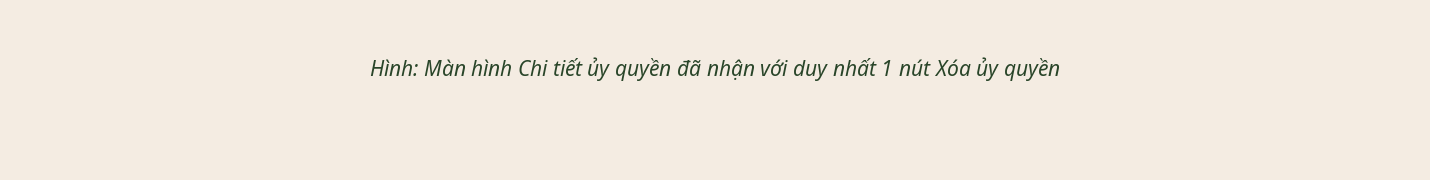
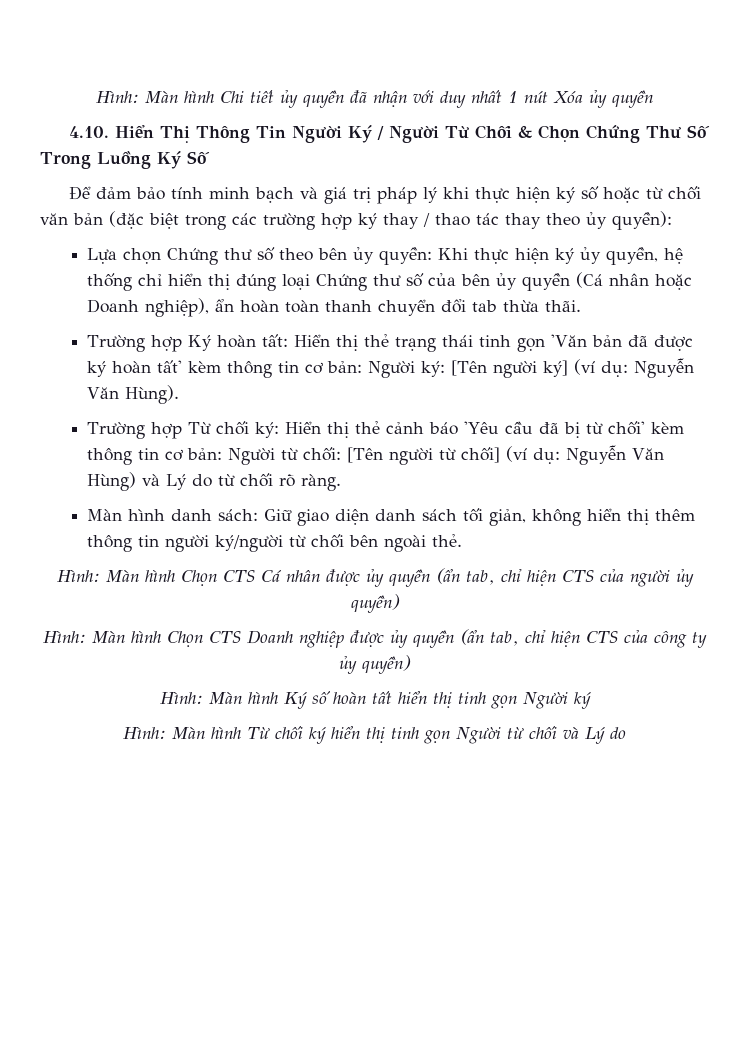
(1060, 69) none -> [69,125,711,143] [40,151,210,169] [69,186,702,204] [40,211,672,230] [87,247,684,265] [87,272,693,291] [87,298,582,317] [87,334,694,352] [87,358,695,378] [87,385,180,404] [87,421,685,439] [87,445,665,465] [87,472,342,491] [87,508,696,526] [87,534,463,552] [56,568,694,587] [350,594,400,613] [43,629,707,648] [339,655,411,674] [159,691,591,709] [123,726,626,744] // 4.10. Hiển Thị Thông Tin Người Ký / Người Từ Chối & Chọn Chứng Thư Số Trong Luồng Ký Số // Để đảm bảo tính minh bạch và giá trị pháp lý khi thực hiện ký số hoặc từ chối văn bản (đặc biệt trong các trường hợp ký thay / thao tác thay theo ủy quyền): // Lựa chọn Chứng thư số theo bên ủy quyền: Khi thực hiện ký ủy quyền, hệ thống chỉ hiển thị đúng loại Chứng thư số của bên ủy quyền (Cá nhân hoặc Doanh nghiệp), ẩn hoàn toàn thanh chuyển đổi tab thừa thãi. // Trường hợp Ký hoàn tất: Hiển thị thẻ trạng thái tinh gọn 'Văn bản đã được ký hoàn tất' kèm thông tin cơ bản: Người ký: [Tên người ký] (ví dụ: Nguyễn Văn Hùng). // Trường hợp Từ chối ký: Hiển thị thẻ cảnh báo 'Yêu cầu đã bị từ chối' kèm thông tin cơ bản: Người từ chối: [Tên người từ chối] (ví dụ: Nguyễn Văn Hùng) và Lý do từ chối rõ ràng. // Màn hình danh sách: Giữ giao diện danh sách tối giản, không hiển thị thêm thông tin người ký/người từ chối bên ngoài thẻ. // Hình: Màn hình Chọn CTS Cá nhân được ủy quyền (ẩn tab, chỉ hiện CTS của người ủy quyền) // Hình: Màn hình Chọn CTS Doanh nghiệp được ủy quyền (ẩn tab, chỉ hiện CTS của công ty ủy quyền) // Hình: Màn hình Ký số hoàn tất hiển thị tinh gọn Người ký // Hình: Màn hình Từ chối ký hiển thị tinh gọn Người từ chối và Lý do

